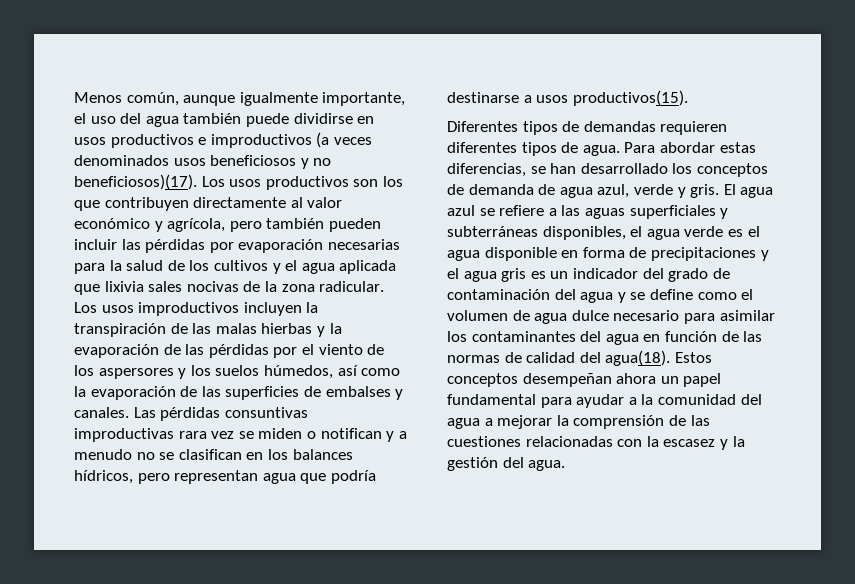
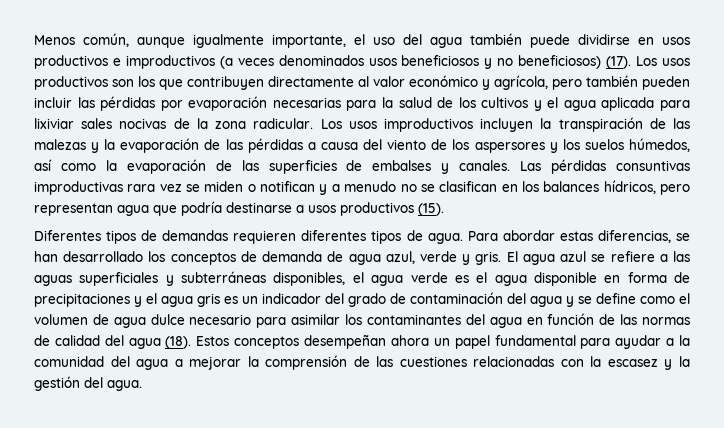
[74,174,197,190] beneficiosos)(17). -> [518,55,632,69] beneficiosos) (17).
[74,281,144,295] que lixivia -> [660,100,690,111] [34,118,74,129] para lixiviar
[215,323,313,334] malas hierbas -> [34,139,86,150] malezas
[273,344,314,358] por el -> [307,139,383,150] a causa del
[572,90,688,106] productivos(15). -> [340,202,444,216] productivos (15).
[605,350,671,366] agua(18). -> [128,336,192,349] agua (18).

